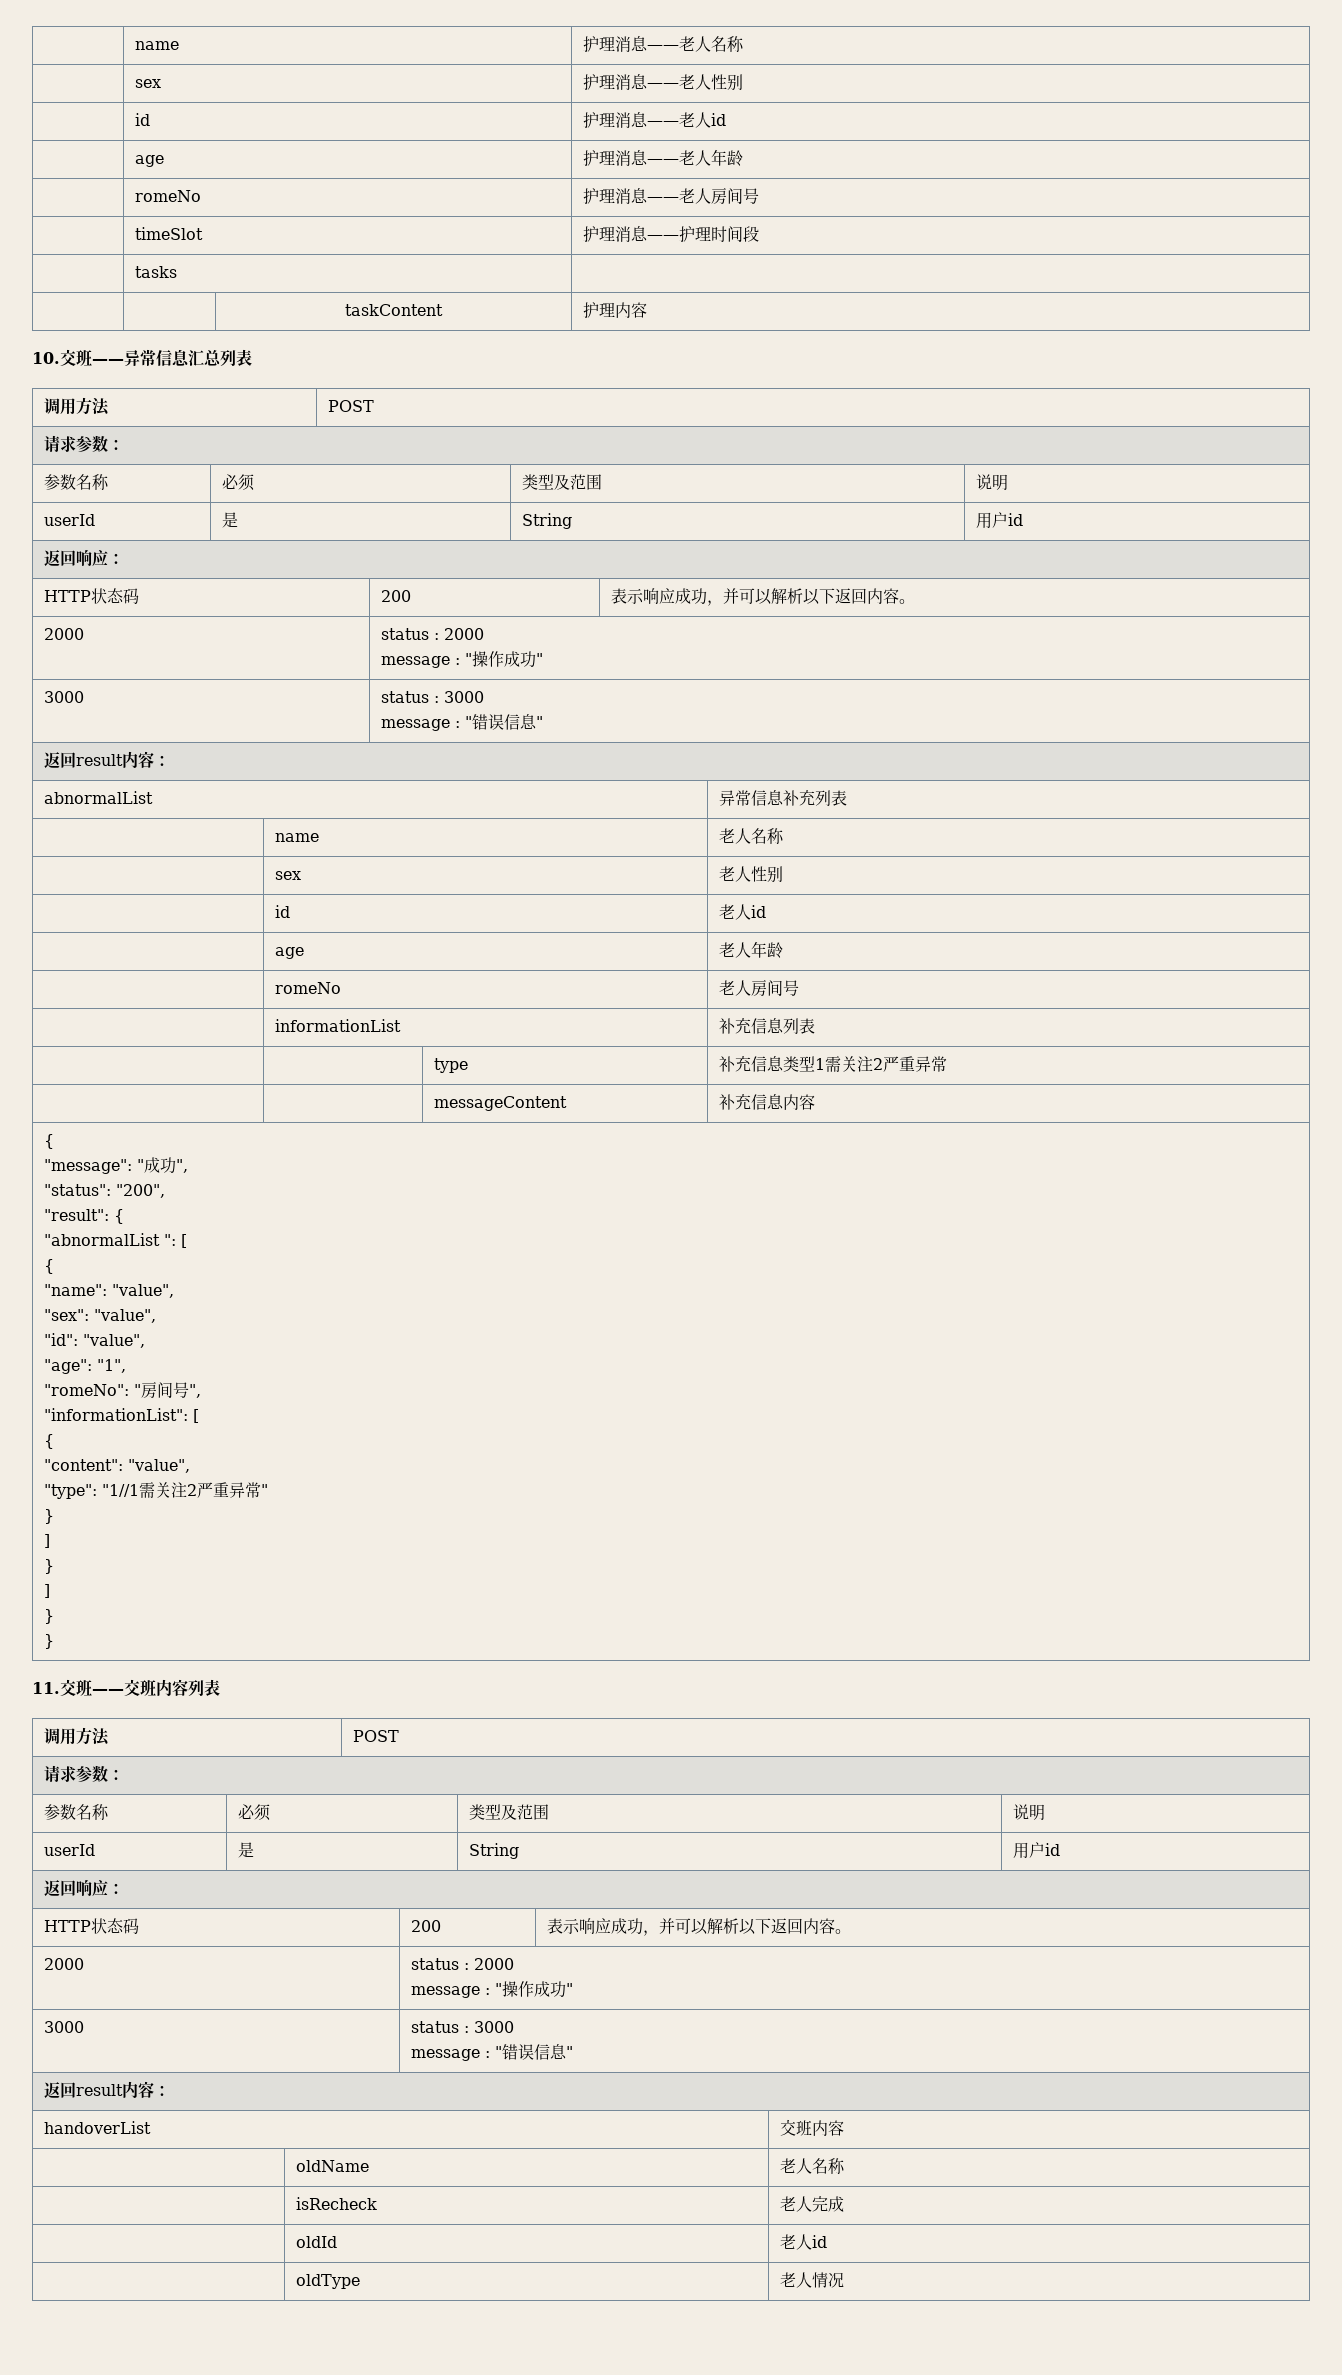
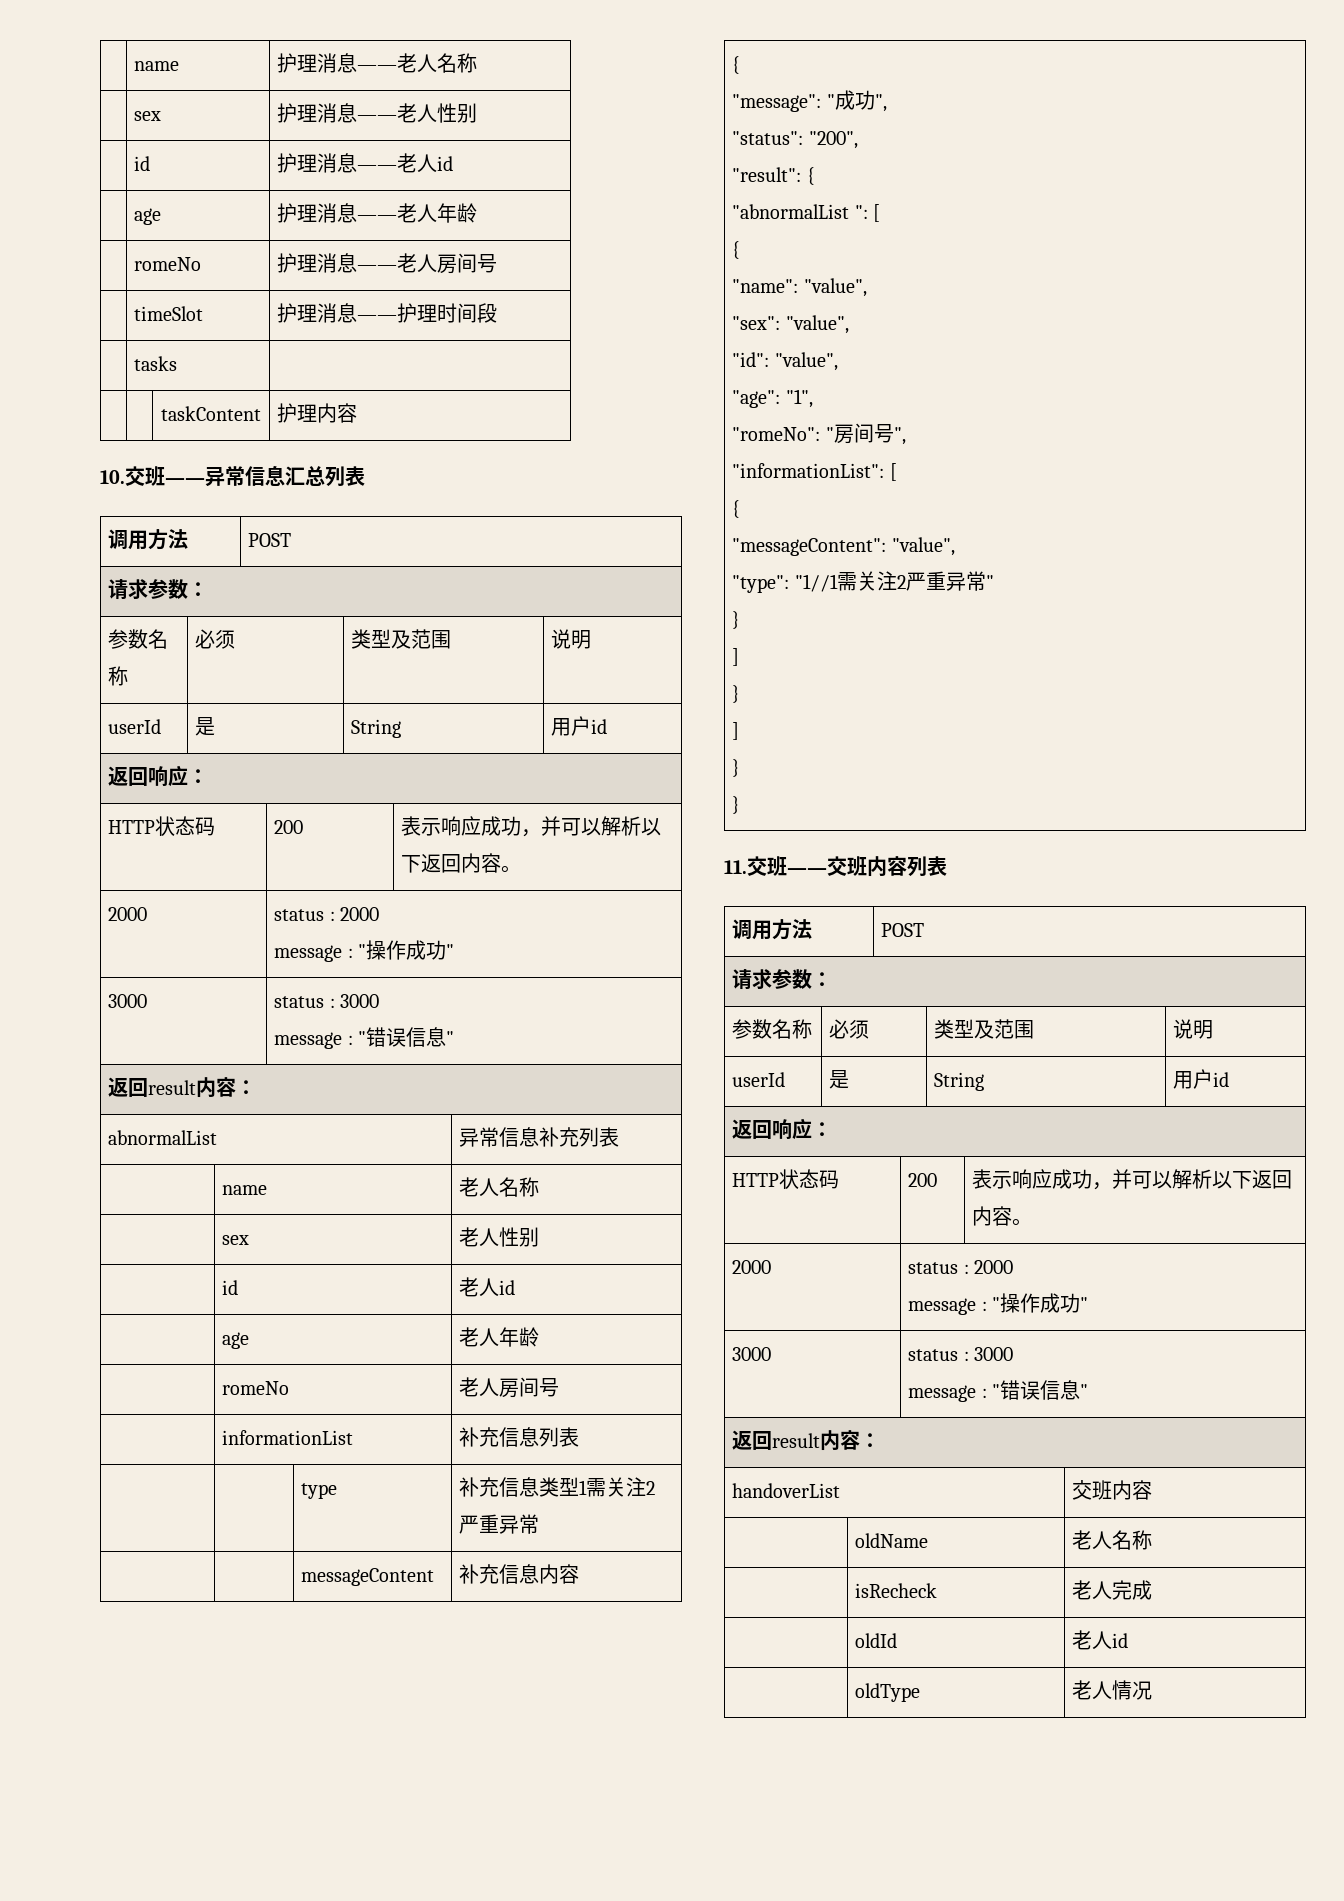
[43,1459,123,1471] "content": -> [732,538,887,556] "messageContent":

